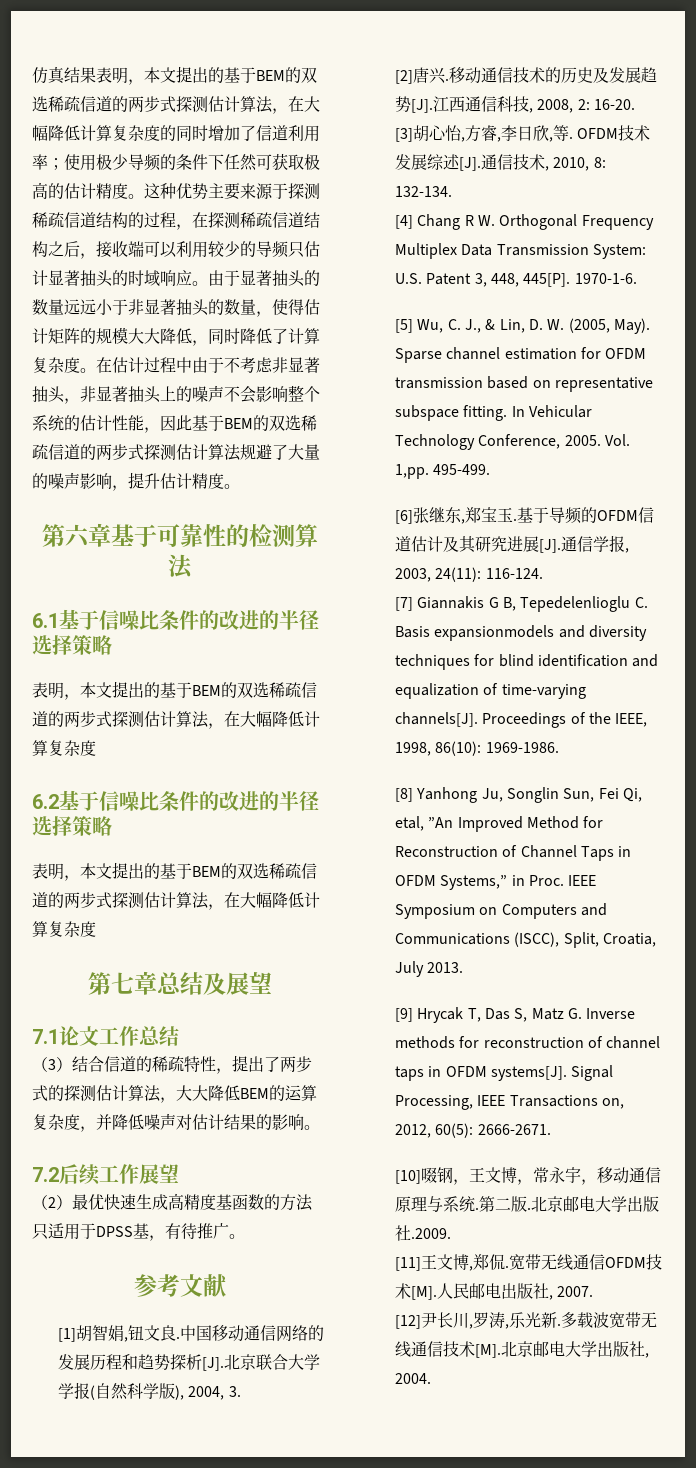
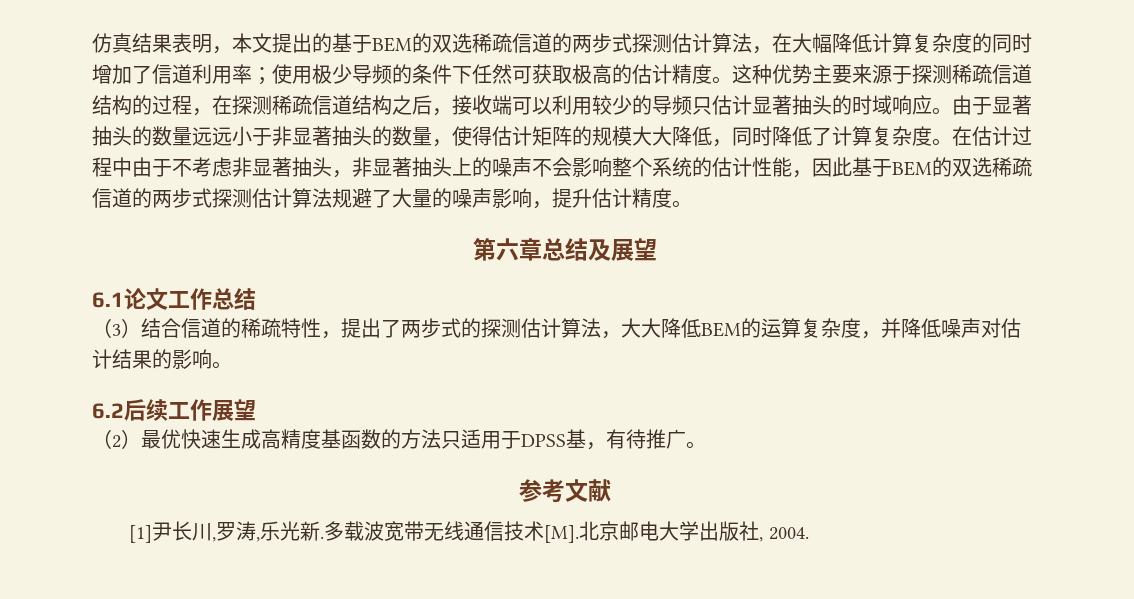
[110,524,318,547] [168,554,193,579] [32,609,319,630] [32,635,112,655] [32,681,317,700] [32,711,320,729] [32,740,96,756] [32,790,319,811] [32,816,112,836] [32,862,317,881] [32,892,320,910] [32,921,96,937] [87,971,157,995] 基于可靠性的检测算法 // 6.1基于信噪比条件的改进的半径选择策略 // 表明，本文提出的基于BEM的双选稀疏信道的两步式探测估计算法，在大幅降低计算复杂度 // 6.2基于信噪比条件的改进的半径选择策略 // 表明，本文提出的基于BEM的双选稀疏信道的两步式探测估计算法，在大幅降低计算复杂度 // 第七章 -> (542, 249) none
[32,1029,59,1044] 7.1 -> [92,292,124,308] 6.1
[32,1167,59,1182] 7.2 -> [92,403,124,419] 6.2
[76,1325,325,1342] [58,1354,321,1371] [58,1382,241,1400] [395,67,658,84] [395,96,636,113] [395,125,651,142] [395,154,606,171] [395,186,453,197] [395,214,654,230] [395,243,647,259] [395,273,637,287] [395,318,650,334] [395,347,647,363] [395,376,654,392] [395,405,593,421] [395,434,631,450] [395,464,491,479] [395,507,655,524] [395,535,630,553] [395,567,543,582] [395,596,648,612] [395,625,648,641] [395,654,659,670] [395,683,586,699] [395,712,648,728] [395,741,559,756] [395,787,642,803] [395,816,604,832] [395,845,632,861] [395,875,597,890] [395,903,608,919] [395,932,657,948] [395,961,464,977] [395,1007,636,1023] [395,1036,661,1049] [395,1065,614,1081] [395,1095,625,1110] [395,1123,551,1138] [395,1167,662,1185] [395,1196,660,1212] [395,1225,452,1241] [395,1254,663,1271] [395,1283,594,1300] [395,1315,422,1329] 胡智娟,钮文良.中国移动通信网络的发展历程和趋势探析[J].北京联合大学学报(自然科学版), 2004, 3. // [2]唐兴.移动通信技术的历史及发展趋势[J].江西通信科技, 2008, 2: 16-20. // [3]胡心怡,方睿,李日欣,等. OFDM技术发展综述[J].通信技术, 2010, 8: 132-134. // [4] Chang R W. Orthogonal Frequency Multiplex Data Transmission System: U.S. Patent 3, 448, 445[P]. 1970-1-6. // [5] Wu, C. J., & Lin, D. W. (2005, May). Sparse channel estimation for OFDM transmission based on representative subspace fitting. In Vehicular Technology Conference, 2005. Vol. 1,pp. 495-499. // [6]张继东,郑宝玉.基于导频的OFDM信道估计及其研究进展[J].通信学报, 2003, 24(11): 116-124. // [7] Giannakis G B, Tepedelenlioglu C. Basis expansionmodels and diversity techniques for blind identification and equalization of time-varying channels[J]. Proceedings of the IEEE, 1998, 86(10): 1969-1986. // [8] Yanhong Ju, Songlin Sun, Fei Qi, etal, ”An Improved Method for Reconstruction of Channel Taps in OFDM Systems,” in Proc. IEEE Symposium on Computers and Communications (ISCC), Split, Croatia, July 2013. // [9] Hrycak T, Das S, Matz G. Inverse methods for reconstruction of channel taps in OFDM systems[J]. Signal Processing, IEEE Transactions on, 2012, 60(5): 2666-2671. // [10]啜钢，王文博，常永宇，移动通信原理与系统.第二版.北京邮电大学出版社.2009. // [11]王文博,郑侃.宽带无线通信OFDM技术[M].人民邮电出版社, 2007. // [12] -> (153, 534) none

